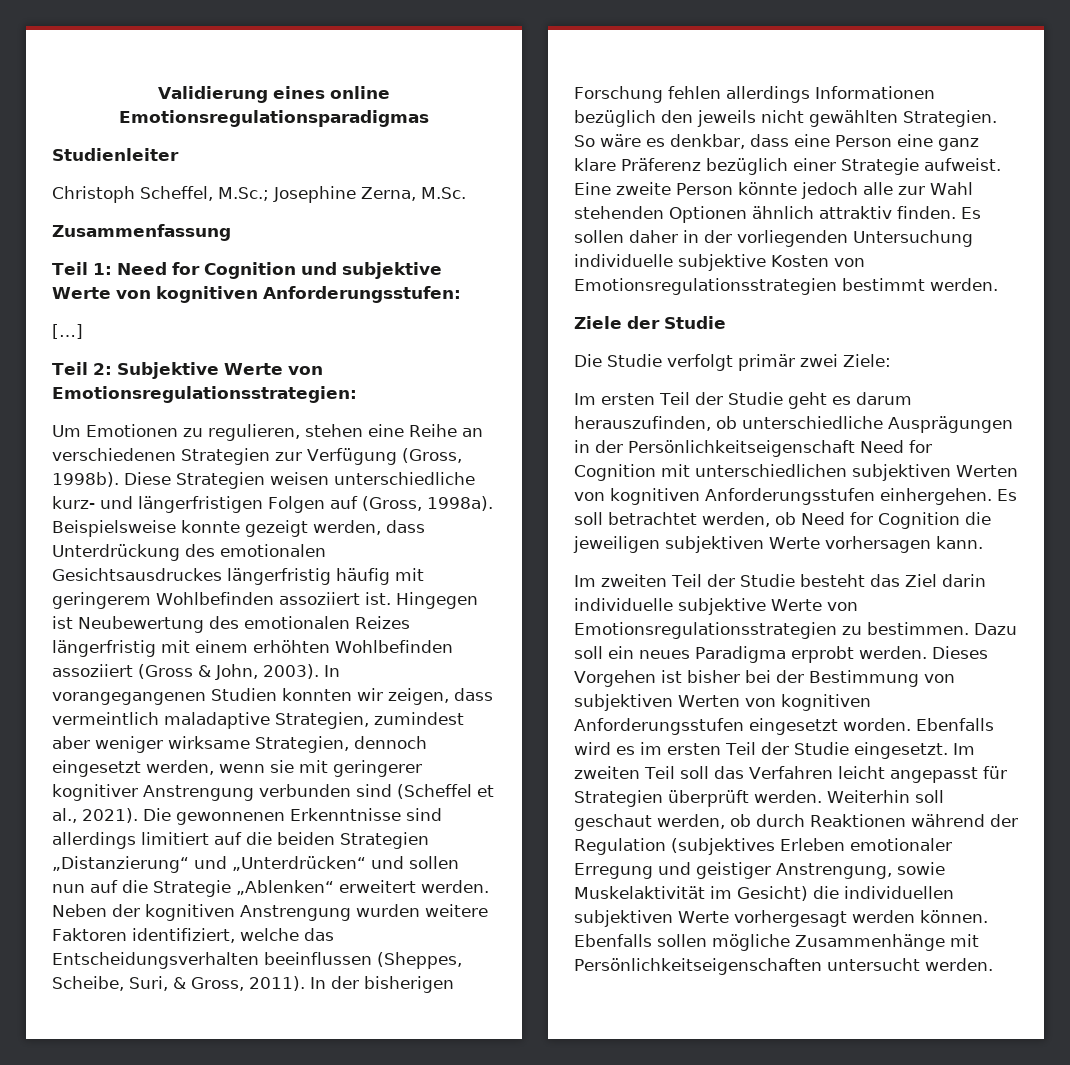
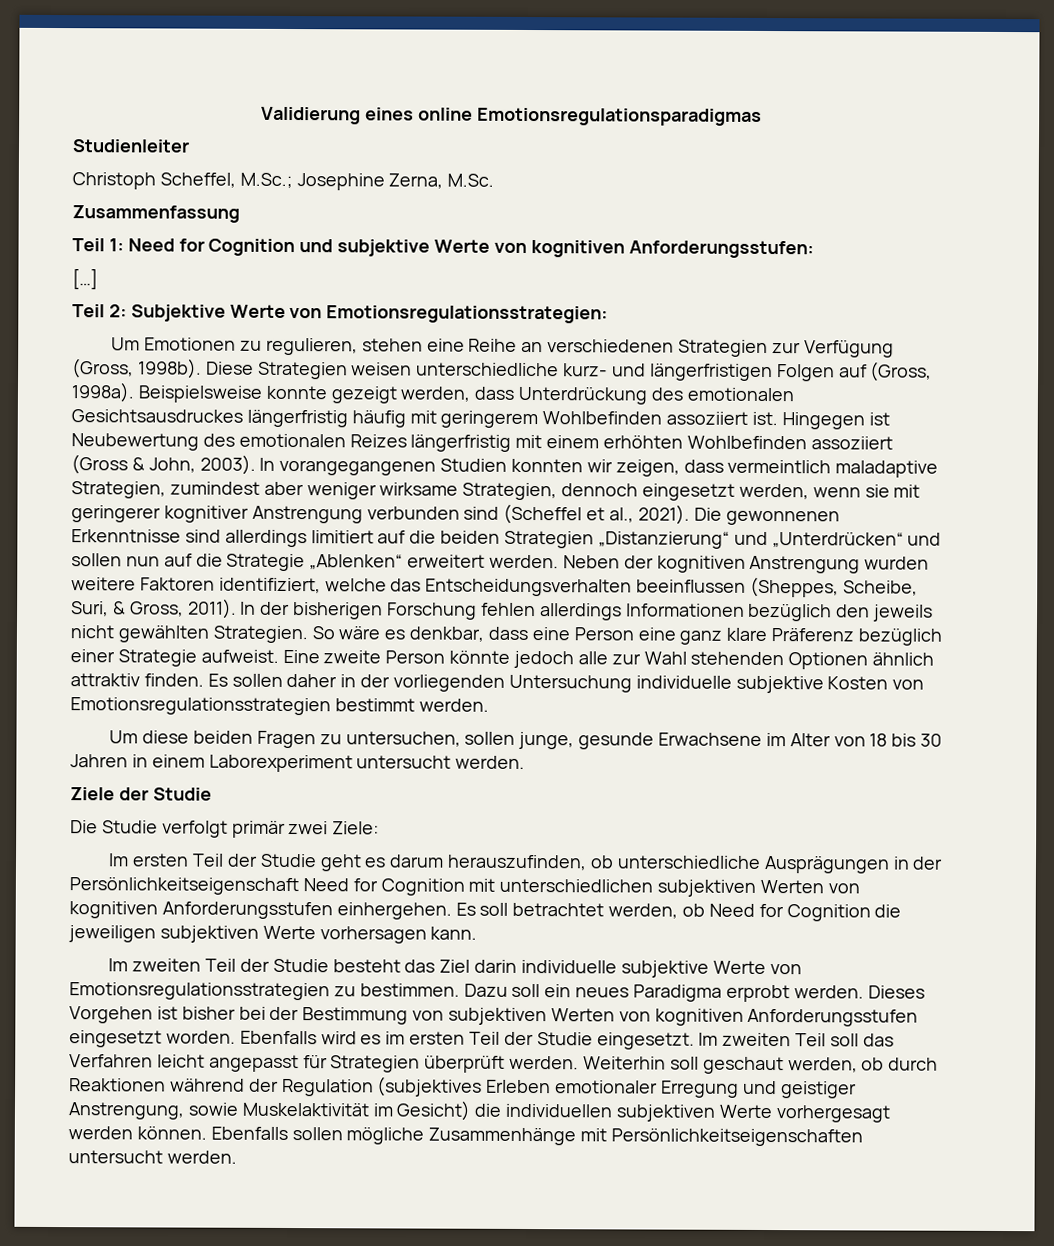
(998, 284) none -> [109,730,943,750] [70,754,526,773] // Um diese beiden Fragen zu untersuchen, sollen junge, gesunde Erwachsene im Alter von 18 bis 30 Jahren in einem Laborexperiment untersucht werden.

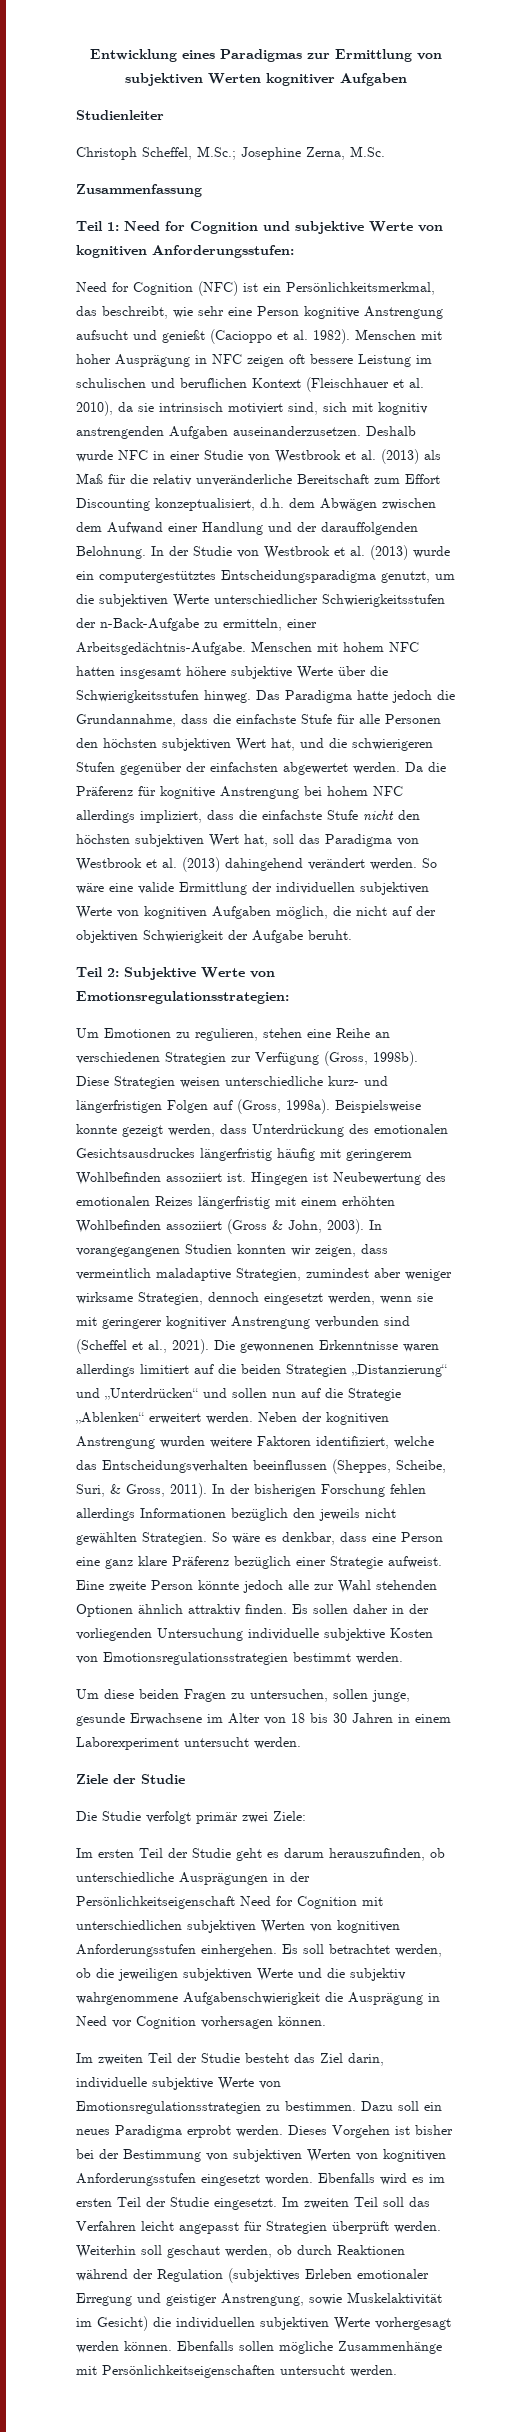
[261,106,762,126] Validierung eines online Emotionsregulationsparadigmas -> [89,49,442,62] [124,73,407,86] Entwicklung eines Paradigmas zur Ermittlung von subjektiven Werten kognitiver Aufgaben
[72,268,98,290] […] -> [76,281,435,296] [76,306,443,319] [76,329,442,344] [76,354,432,367] [76,377,424,392] [76,401,428,416] [76,426,416,439] [76,449,441,464] [76,473,440,486] [76,498,436,511] [76,522,418,535] [76,545,450,560] [76,570,455,583] [76,594,445,607] [76,618,317,631] [76,641,419,655] [76,666,388,679] [76,690,455,703] [76,714,441,727] [76,738,433,751] [76,762,446,775] [76,786,403,799] [76,810,420,823] [76,834,419,847] [76,857,437,872] [76,882,429,895] [76,906,436,919] [76,930,352,943] Need for Cognition (NFC) ist ein Persönlichkeitsmerkmal, das beschreibt, wie sehr eine Person kognitive Anstrengung aufsucht und genießt (Cacioppo et al. 1982). Menschen mit hoher Ausprägung in NFC zeigen oft bessere Leistung im schulischen und beruflichen Kontext (Fleischhauer et al. 2010), da sie intrinsisch motiviert sind, sich mit kognitiv anstrengenden Aufgaben auseinanderzusetzen. Deshalb wurde NFC in einer Studie von Westbrook et al. (2013) als Maß für die relativ unveränderliche Bereitschaft zum Effort Discounting konzeptualisiert, d.h. dem Abwägen zwischen dem Aufwand einer Handlung und der darauffolgenden Belohnung. In der Studie von Westbrook et al. (2013) wurde ein computergestütztes Entscheidungsparadigma genutzt, um die subjektiven Werte unterschiedlicher Schwierigkeitsstufen der n-Back-Aufgabe zu ermitteln, einer Arbeitsgedächtnis-Aufgabe. Menschen mit hohem NFC hatten insgesamt höhere subjektive Werte über die Schwierigkeitsstufen hinweg. Das Paradigma hatte jedoch die Grundannahme, dass die einfachste Stufe für alle Personen den höchsten subjektiven Wert hat, und die schwierigeren Stufen gegenüber der einfachsten abgewertet werden. Da die Präferenz für kognitive Anstrengung bei hohem NFC allerdings impliziert, dass die einfachste Stufe nicht den höchsten subjektiven Wert hat, soll das Paradigma von Westbrook et al. (2013) dahingehend verändert werden. So wäre eine valide Ermittlung der individuellen subjektiven Werte von kognitiven Aufgaben möglich, die nicht auf der objektiven Schwierigkeit der Aufgabe beruht.
[184,529,221,543] sind -> [403,1344,439,1352] waren
[708,903,871,922] Need for Cognition -> (91, 1973) none
[319,926,478,944] vorhersagen kann. -> [298,1968,406,1981] [76,1992,440,2005] [76,2016,326,2029] und die subjektiv wahrgenommene Aufgabenschwierigkeit die Ausprägung in Need vor Cognition vorhersagen können.
[474,959,518,973] darin -> [348,2053,384,2066] darin,

